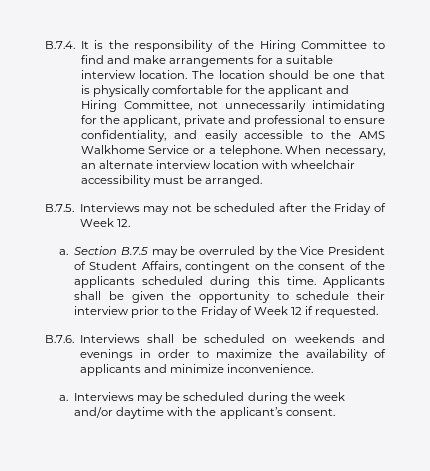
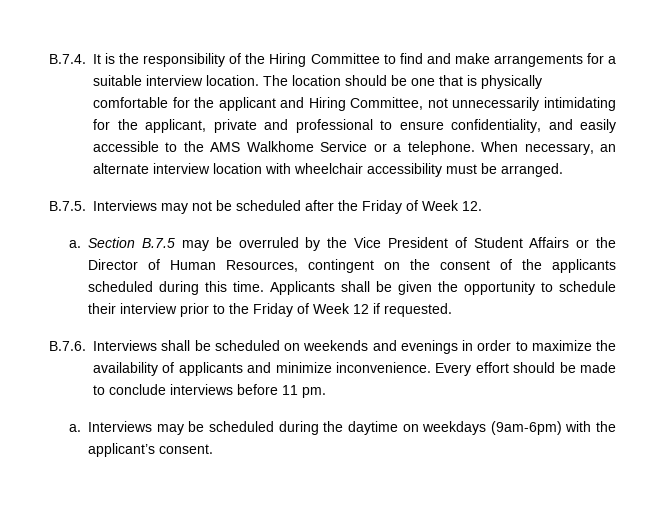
[141,261,181,272] Affairs, -> [529,237,616,248] [88,259,299,272] Affairs or the Director of Human Resources,
(314, 368) none -> [435,362,616,376] [93,384,326,398] Every effort should be made to conclude interviews before 11 pm.
[313,392,345,401] [74,407,165,419] week and/or daytime -> [347,421,562,435] daytime on weekdays (9am-6pm)

